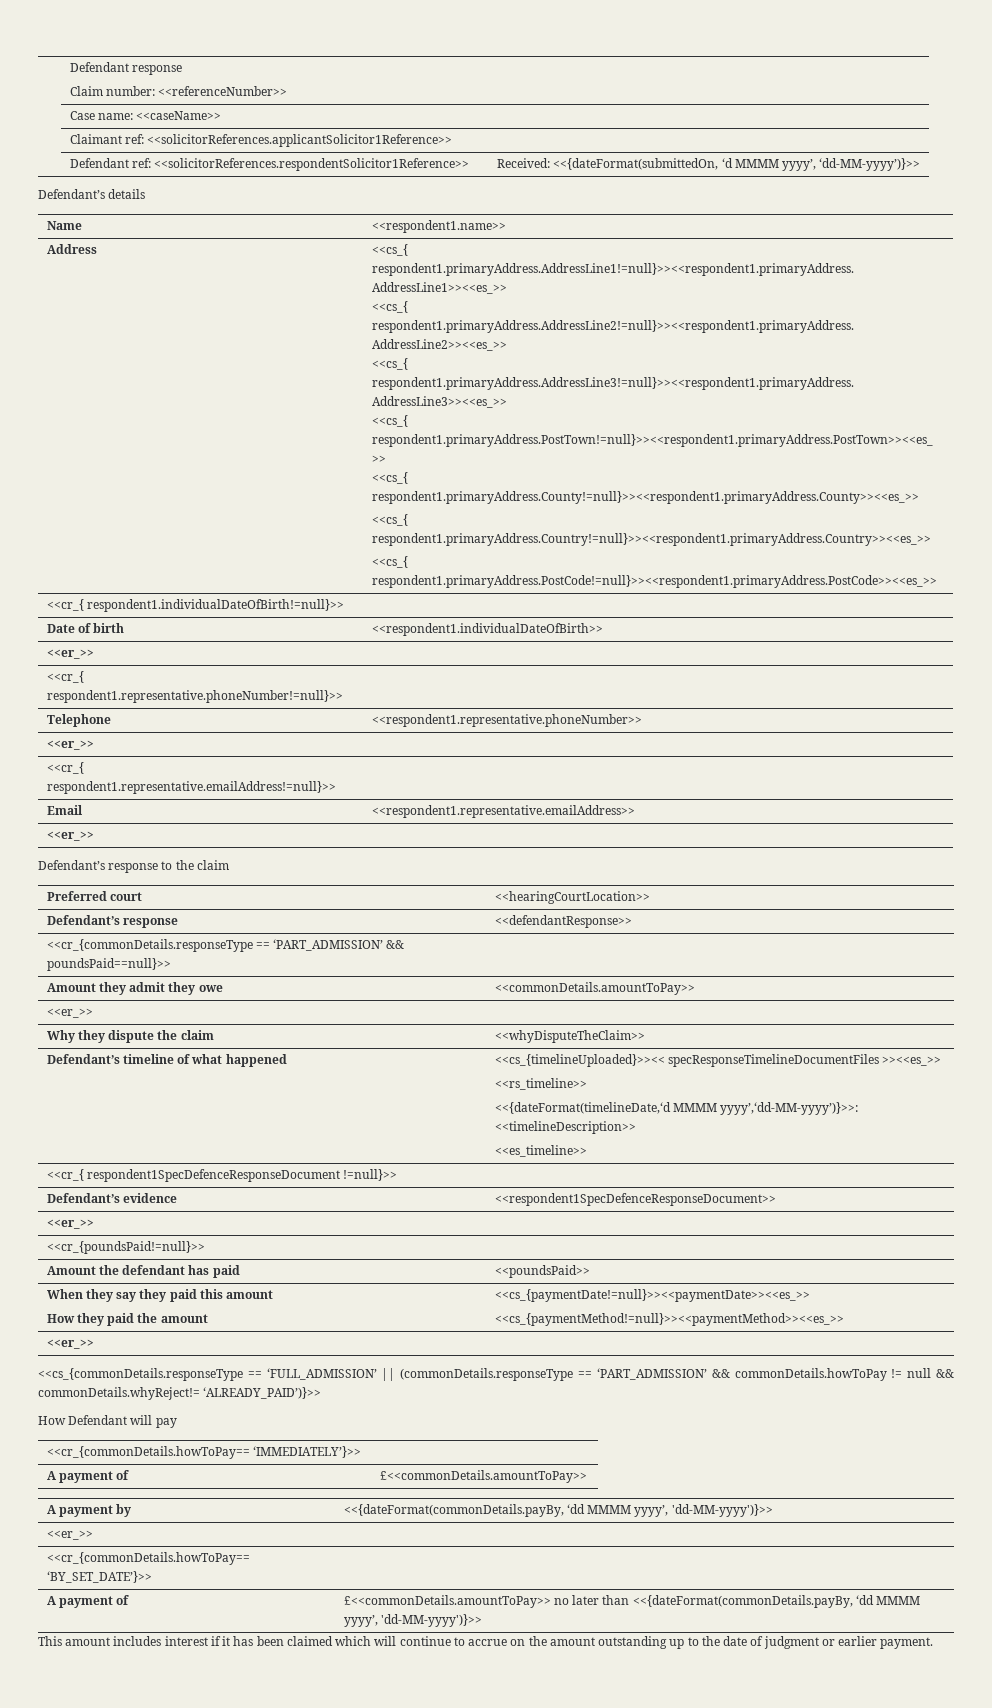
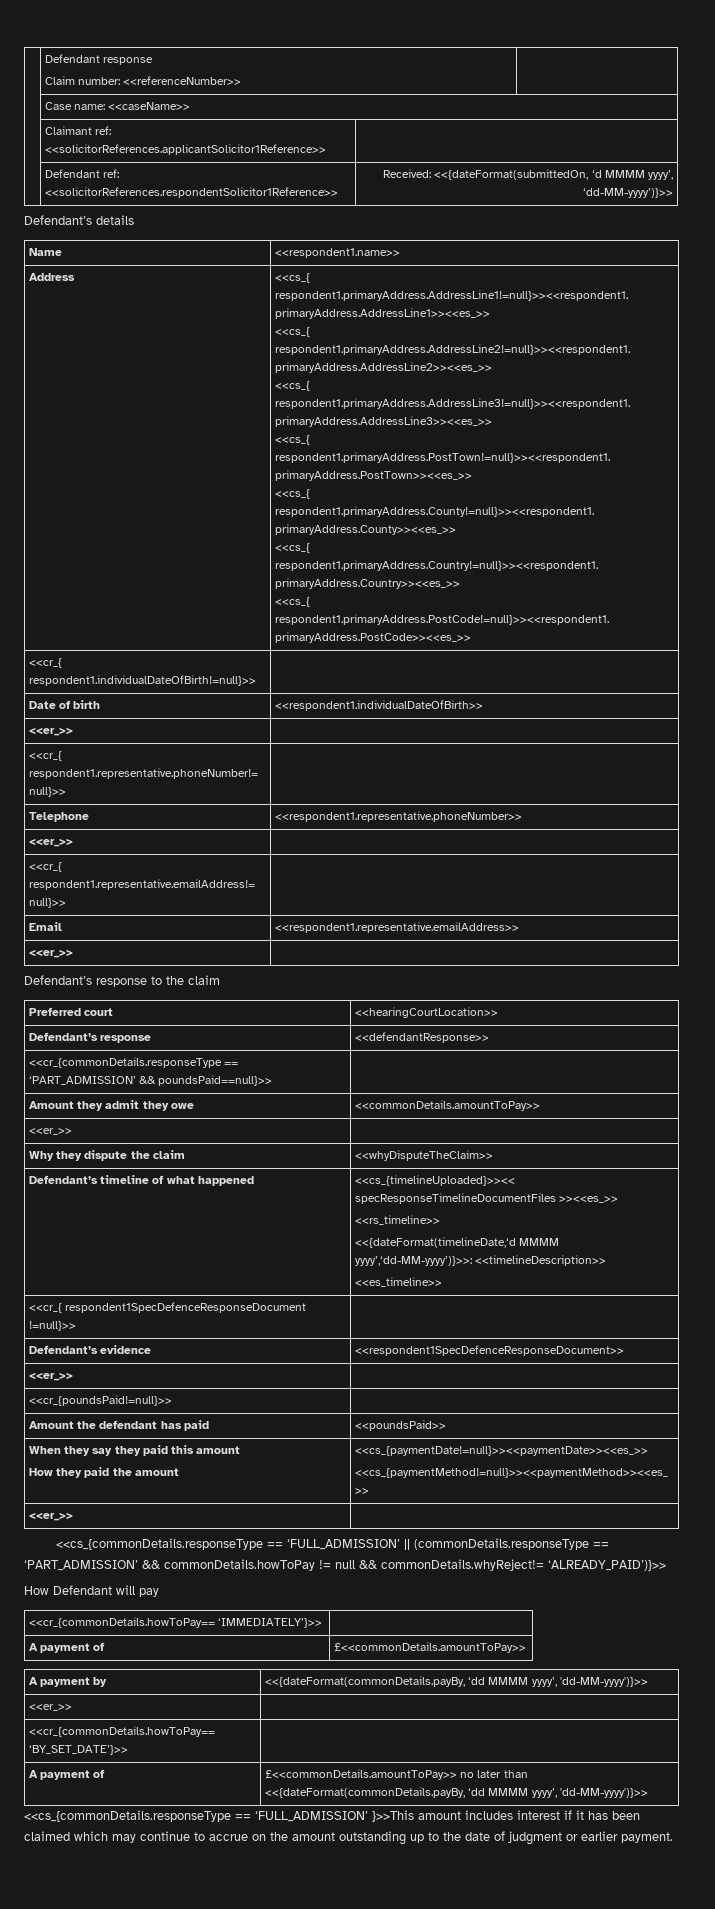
[38,1636,62,1646] This -> [24,1810,414,1822] <<cs_{commonDetails.responseType == ‘FULL_ADMISSION’ }>>This
[374,1636,397,1646] will -> [112,1834,136,1843] may

